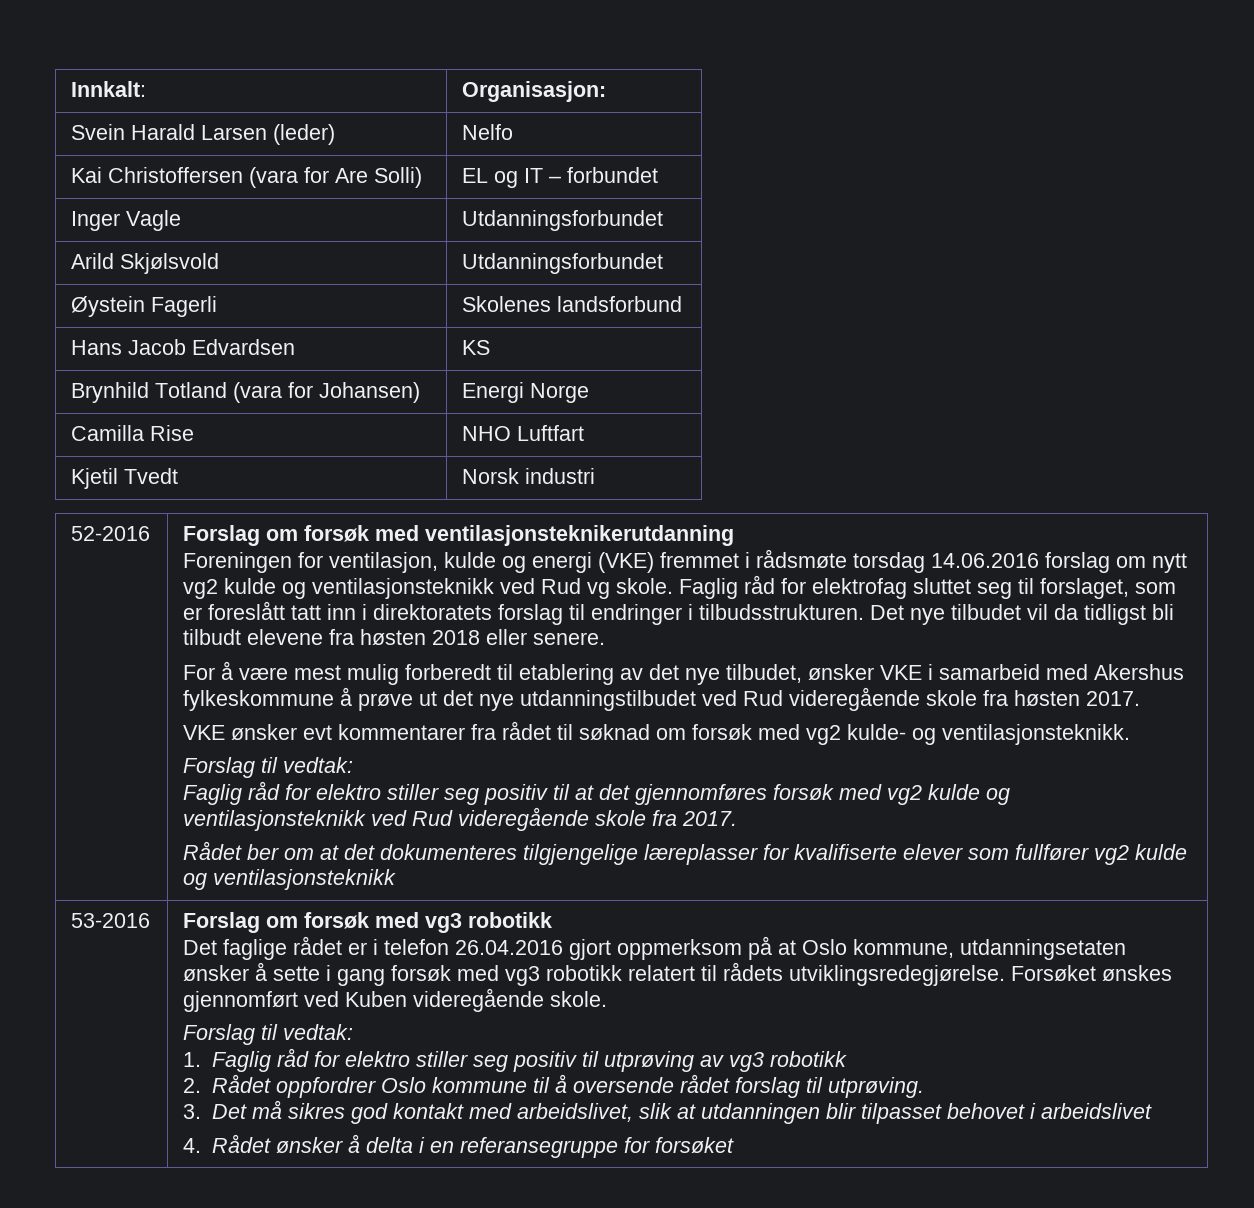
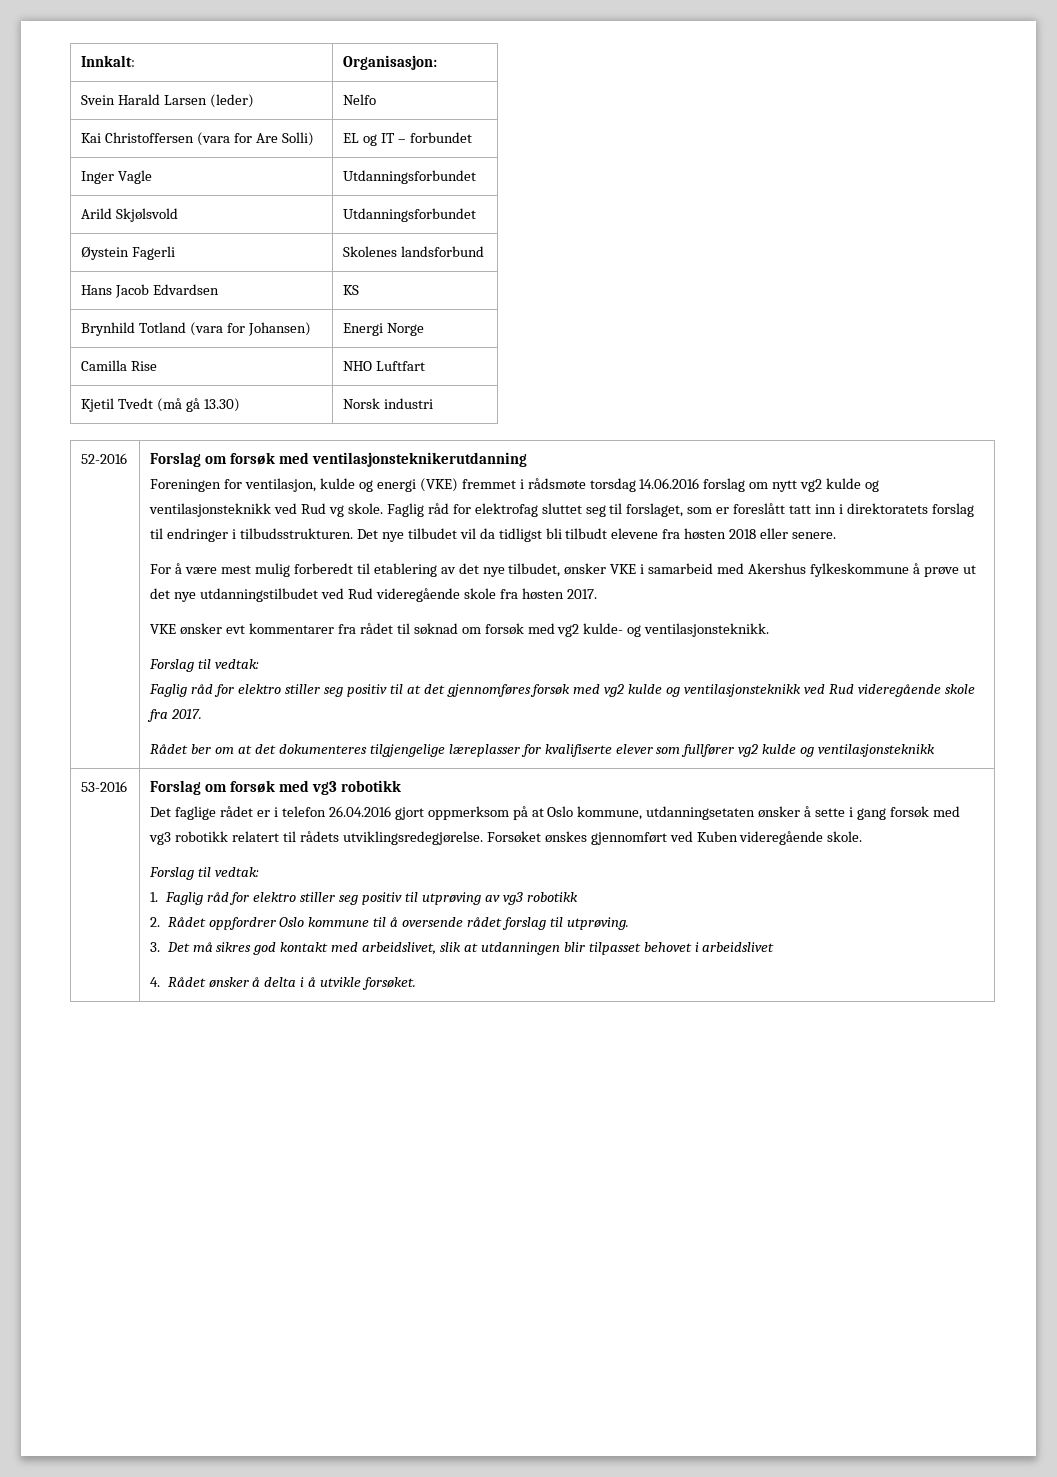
(179, 476) none -> [157,398,241,412] (må gå 13.30)
[429,1137,734,1158] en referansegruppe for forsøket -> [308,977,417,990] å utvikle forsøket.

